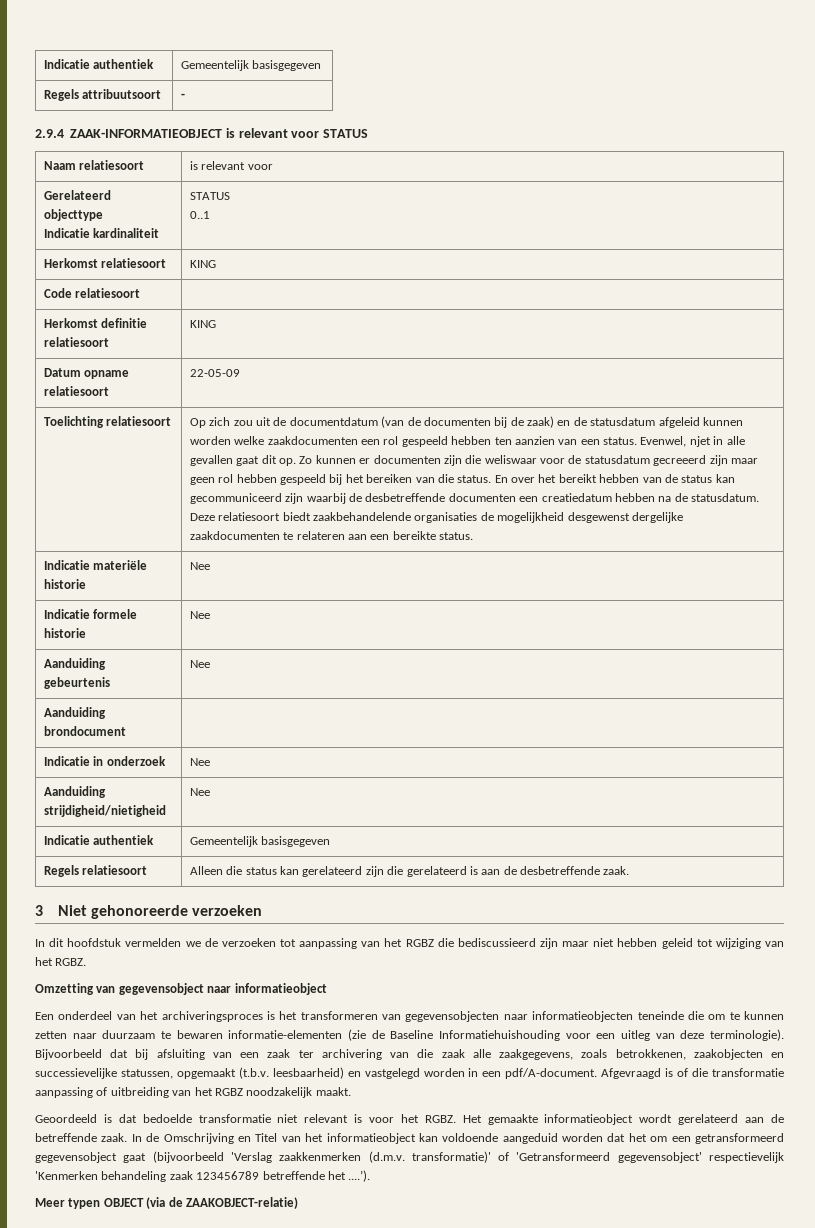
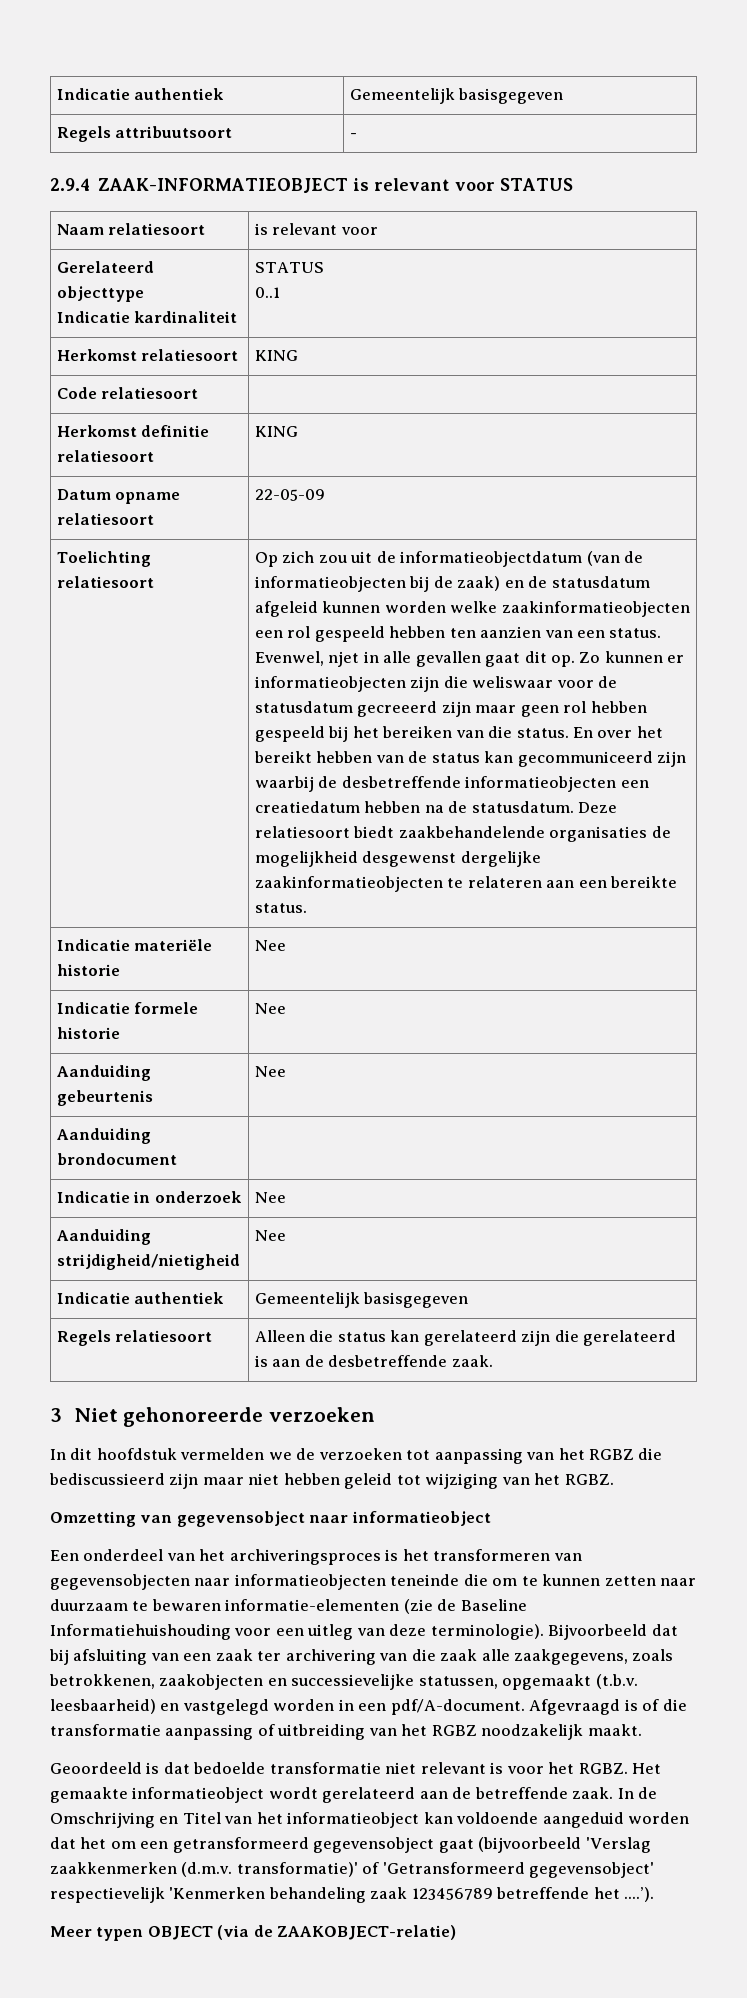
[289,417,378,426] documentdatum -> [400,551,583,567] informatieobjectdatum
[423,417,491,426] documenten -> [254,576,406,592] informatieobjecten
[267,436,358,445] zaakdocumenten -> [501,601,690,617] zaakinformatieobjecten
[373,455,441,464] documenten -> [254,676,406,692] informatieobjecten
[448,493,516,502] documenten -> [465,776,617,792] informatieobjecten
[189,531,280,540] zaakdocumenten -> [254,876,443,892] zaakinformatieobjecten

